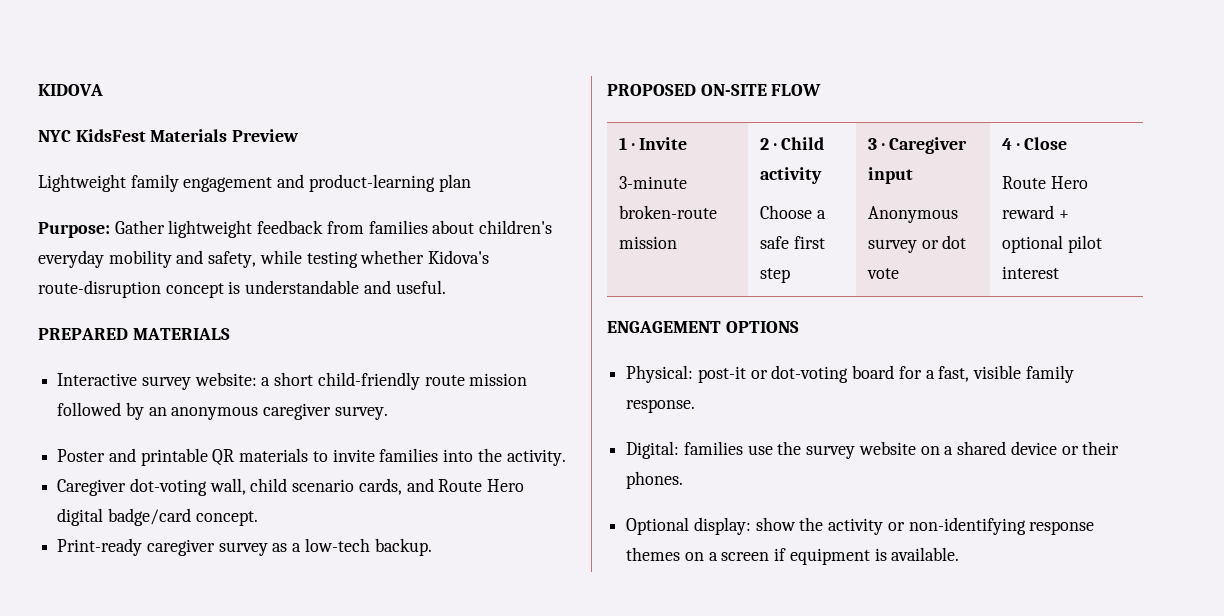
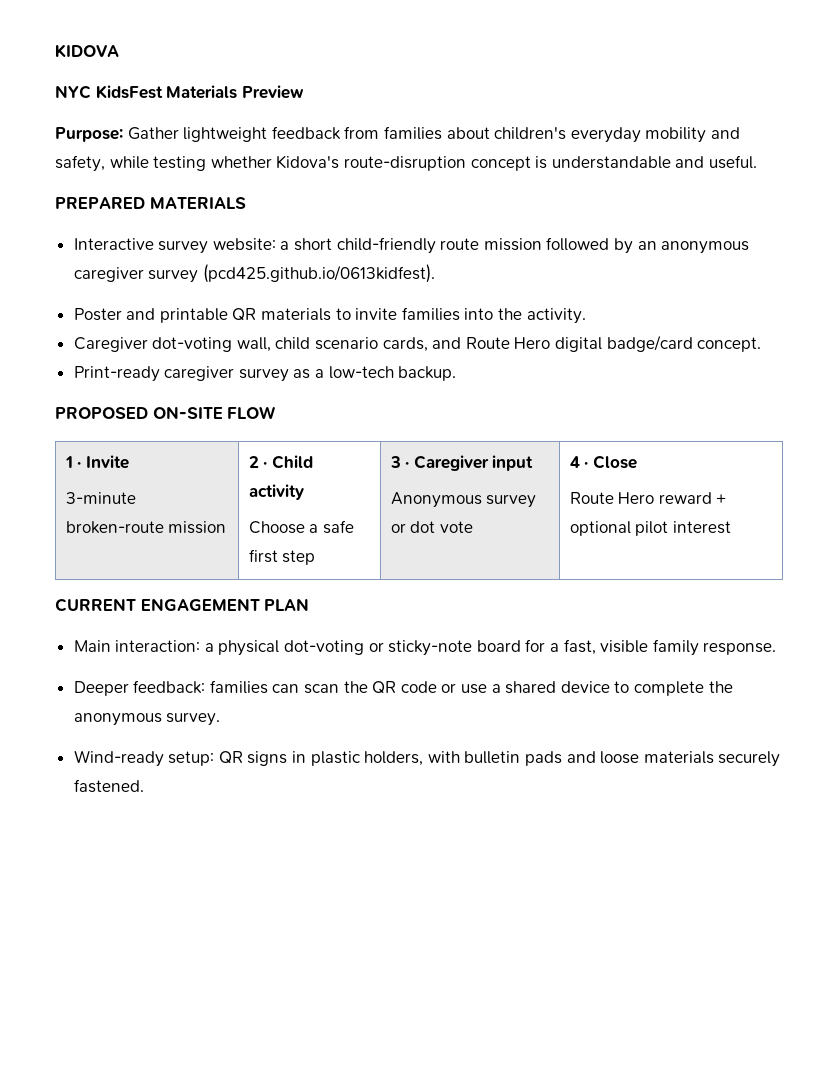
[38,174,471,192] // Lightweight family engagement and product-learning plan -> (304, 92) none
[334,406,388,420] survey. -> [148,264,435,283] survey (pcd425.github.io/0613kidfest).
[607,321,799,333] [626,365,849,383] ENGAGEMENT OPTIONS // Physical: post-it or dot-voting -> [55,598,310,612] [73,640,473,656] CURRENT ENGAGEMENT PLAN // Main interaction: a physical dot-voting or sticky-note
[626,441,1120,459] [626,471,684,489] [626,517,1095,535] [626,547,960,565] Digital: families use the survey website on a shared device or their phones. // Optional display: show the activity or non-identifying response themes on a screen if equipment is available. -> [73,680,733,696] [73,712,221,726] [73,750,781,767] [73,779,144,793] Deeper feedback: families can scan the QR code or use a shared device to complete the anonymous survey. // Wind-ready setup: QR signs in plastic holders, with bulletin pads and loose materials securely fastened.

